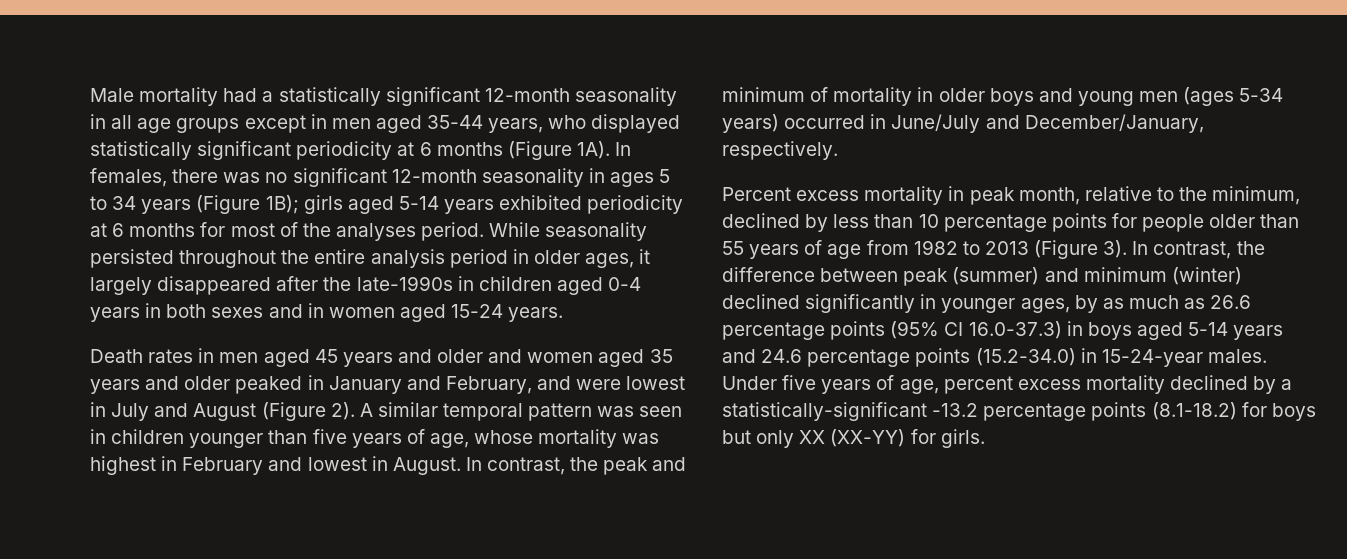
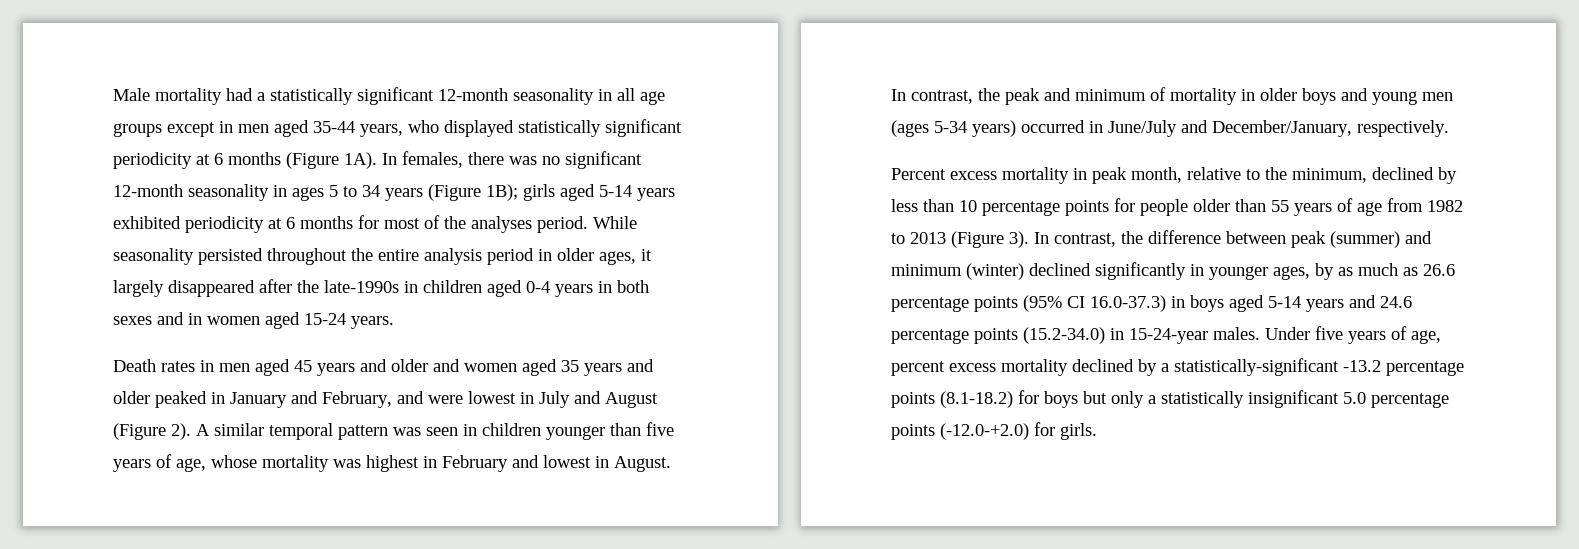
[799,429,906,447] XX (XX-YY) -> [1148,390,1449,408] [891,423,1029,440] a statistically insignificant 5.0 percentage points (-12.0-+2.0)

